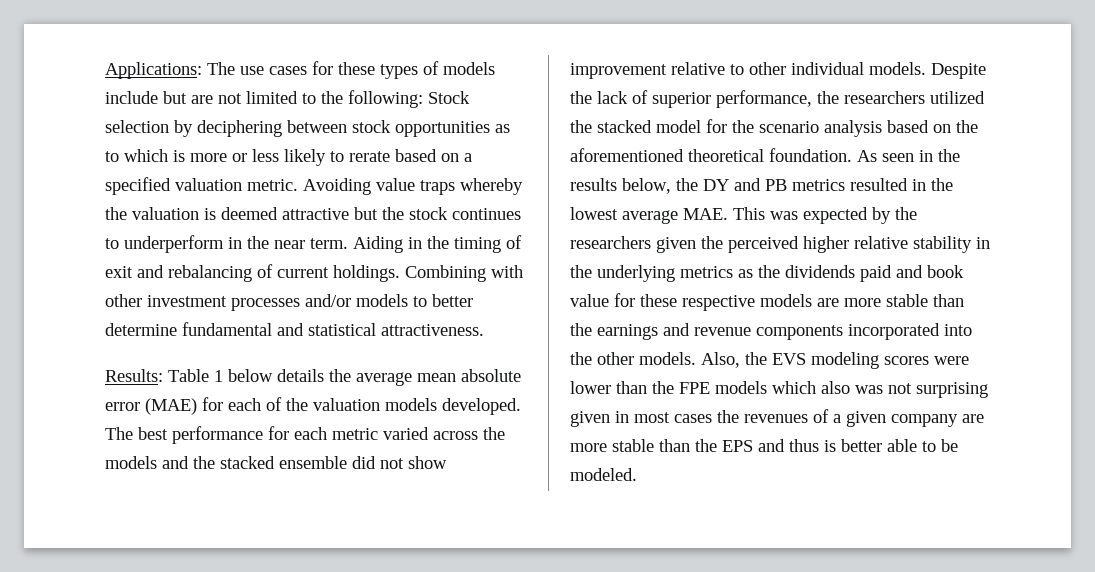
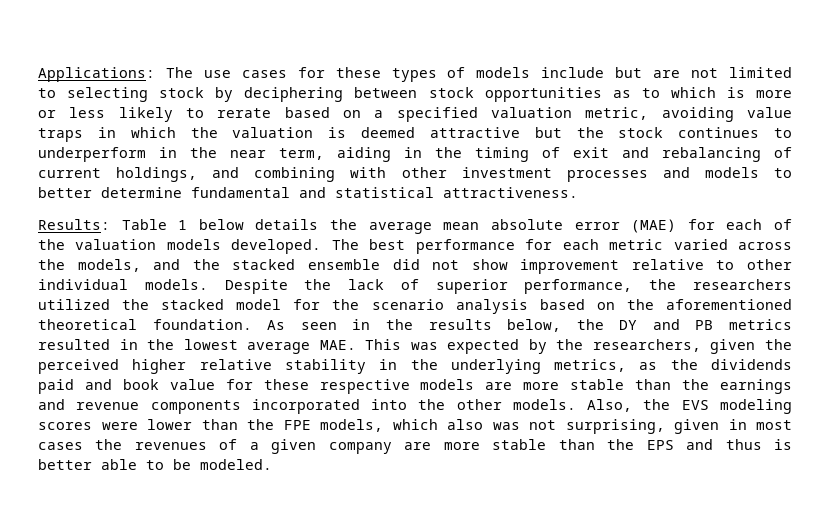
[321,90,470,108] [105,120,169,133] the following: Stock selection -> [67,87,205,102] selecting stock
[247,178,523,195] metric. Avoiding value traps whereby -> [585,107,793,122] [38,127,176,142] metric, avoiding value traps in which
[310,236,403,253] term. Aiding -> [279,147,391,162] term, aiding
[333,265,486,282] holdings. Combining -> [116,167,336,182] holdings, and combining
[305,294,351,307] and/or -> [662,167,690,178] and
[105,456,157,469] models -> [77,259,141,272] models,
[570,236,651,249] researchers -> [592,339,701,352] researchers,
[680,266,733,278] metrics -> [554,359,627,372] metrics,
[715,381,767,394] models -> [320,419,383,432] models,
[916,382,988,398] surprising -> [565,419,665,434] surprising,

